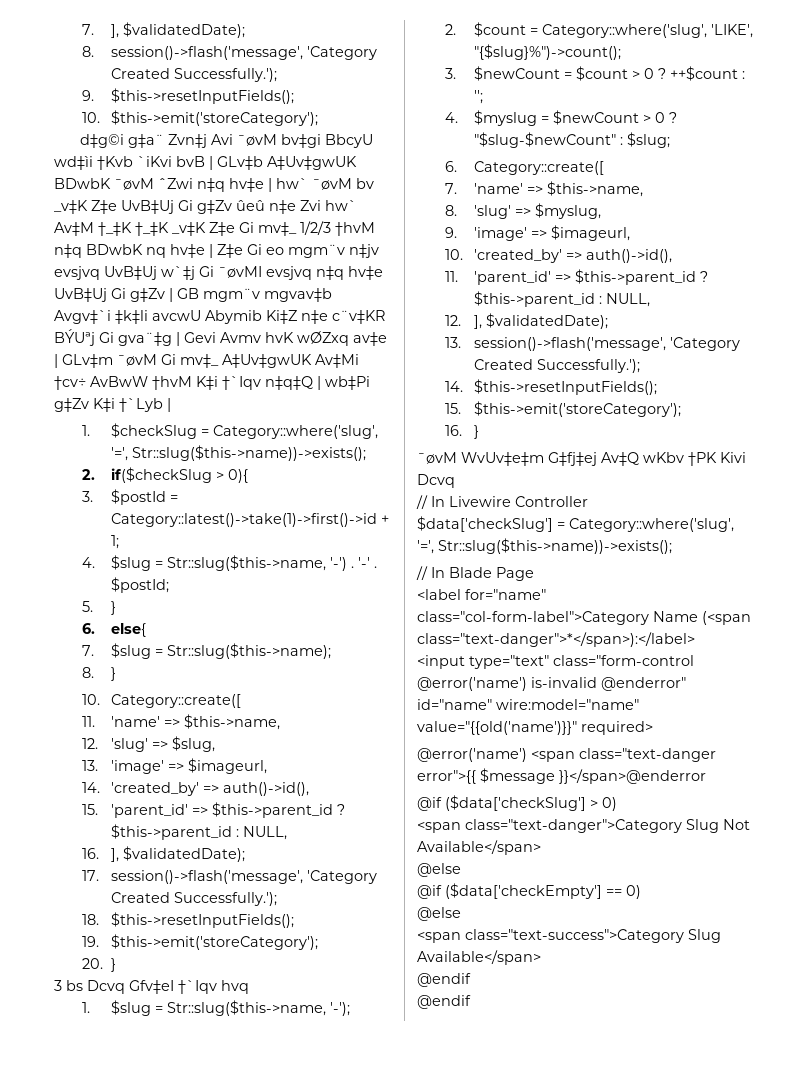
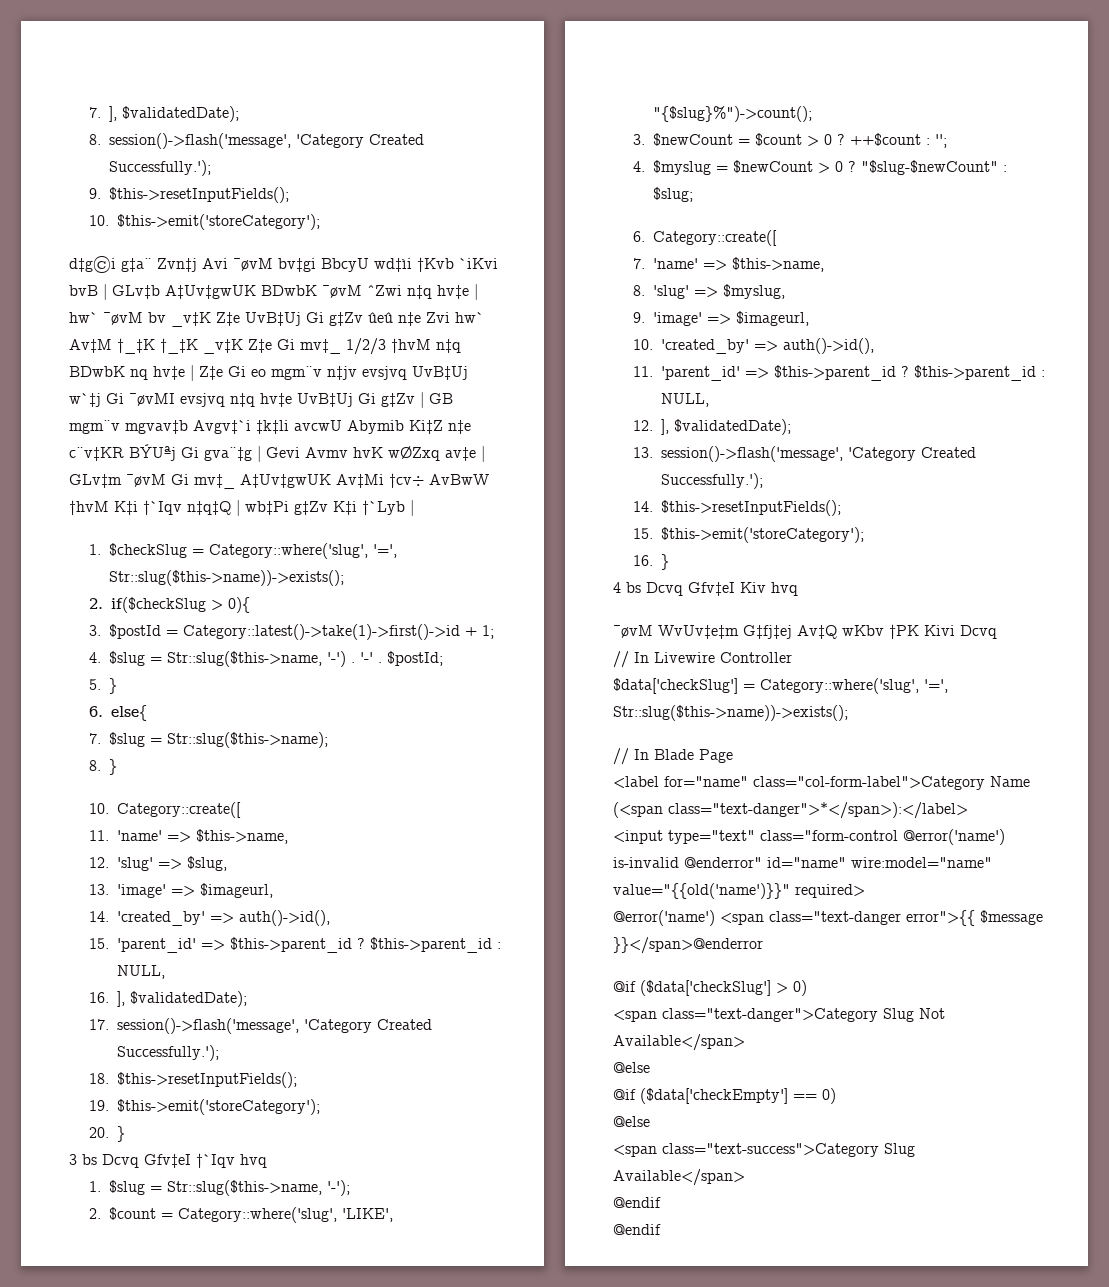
(479, 432) none -> [613,581,798,596] // 4 bs Dcvq Gfv‡eI Kiv hvq

